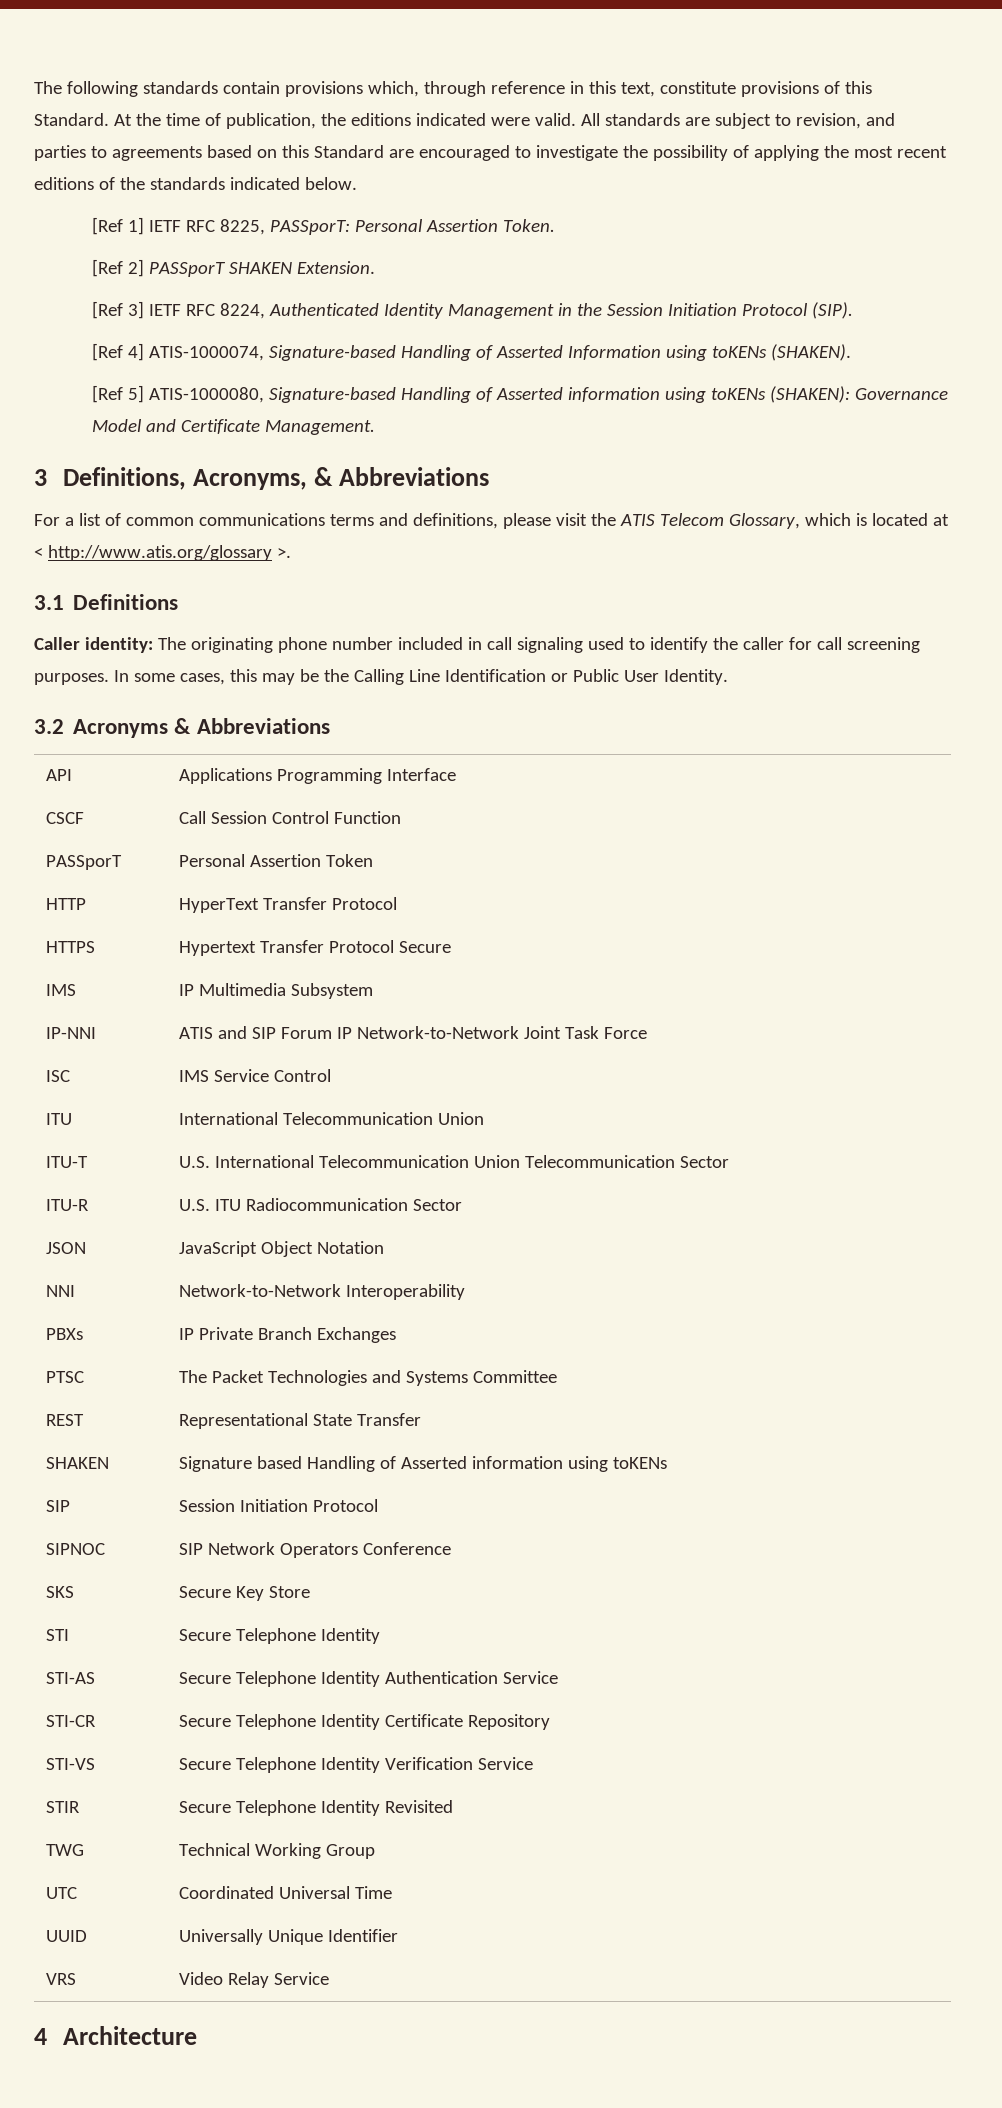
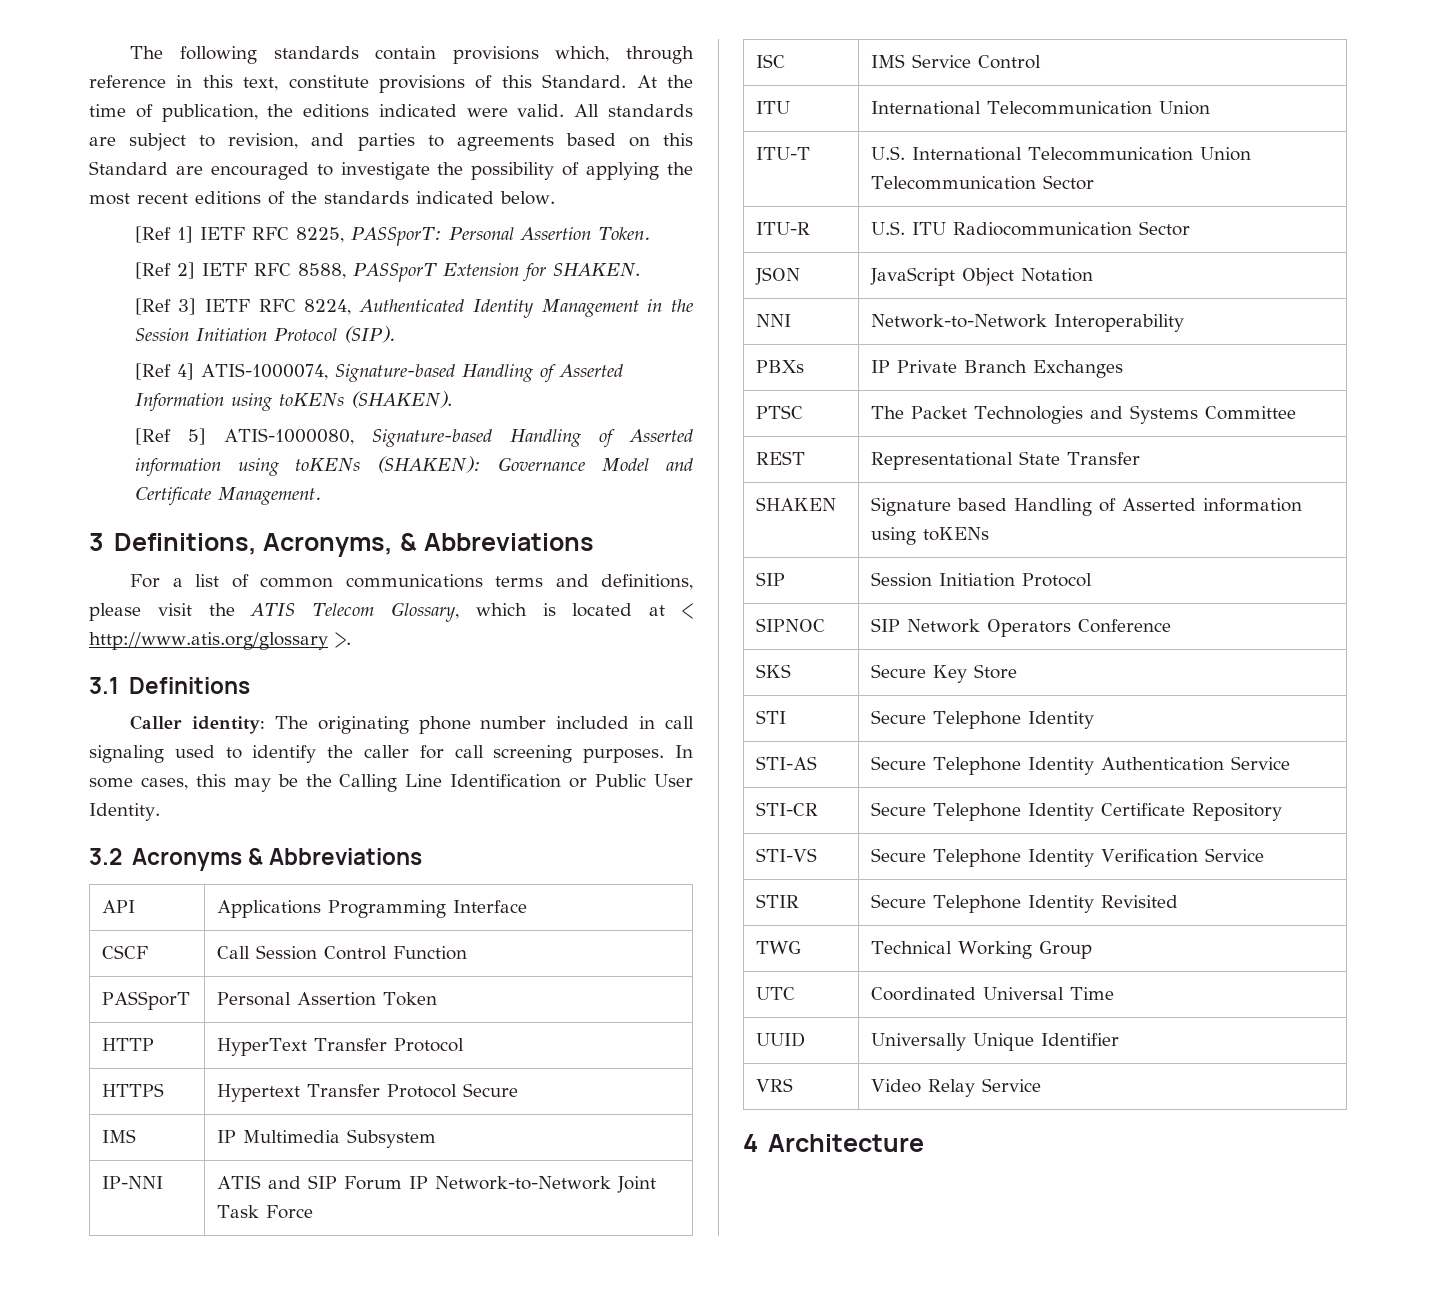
[149,261,376,277] PASSporT SHAKEN Extension. -> [201,263,640,282] IETF RFC 8588, PASSporT Extension for SHAKEN.

